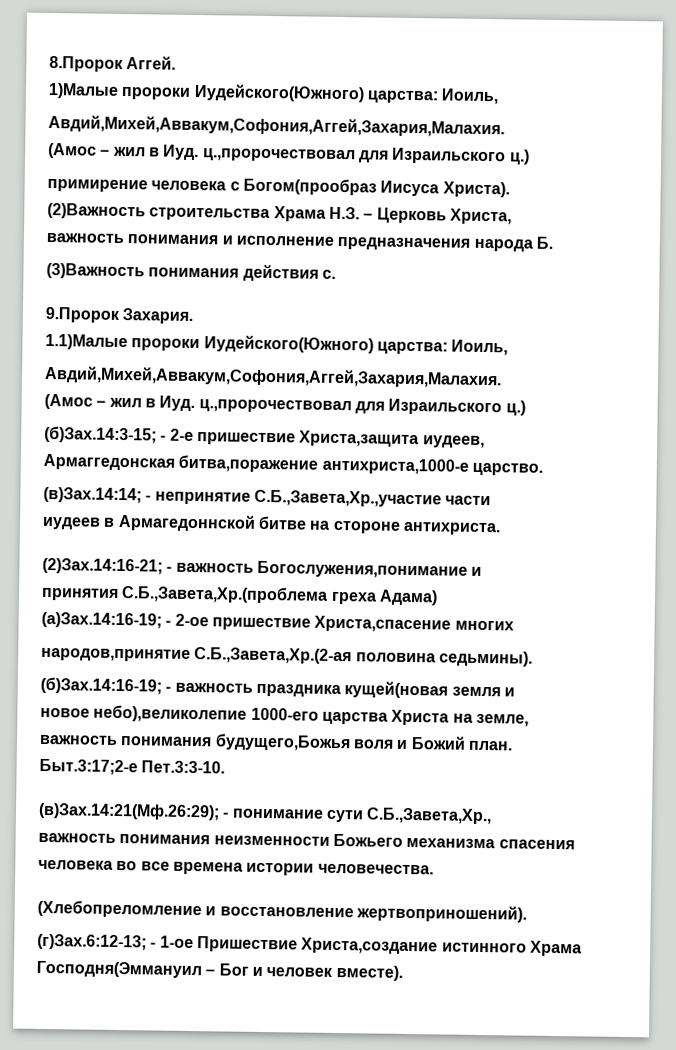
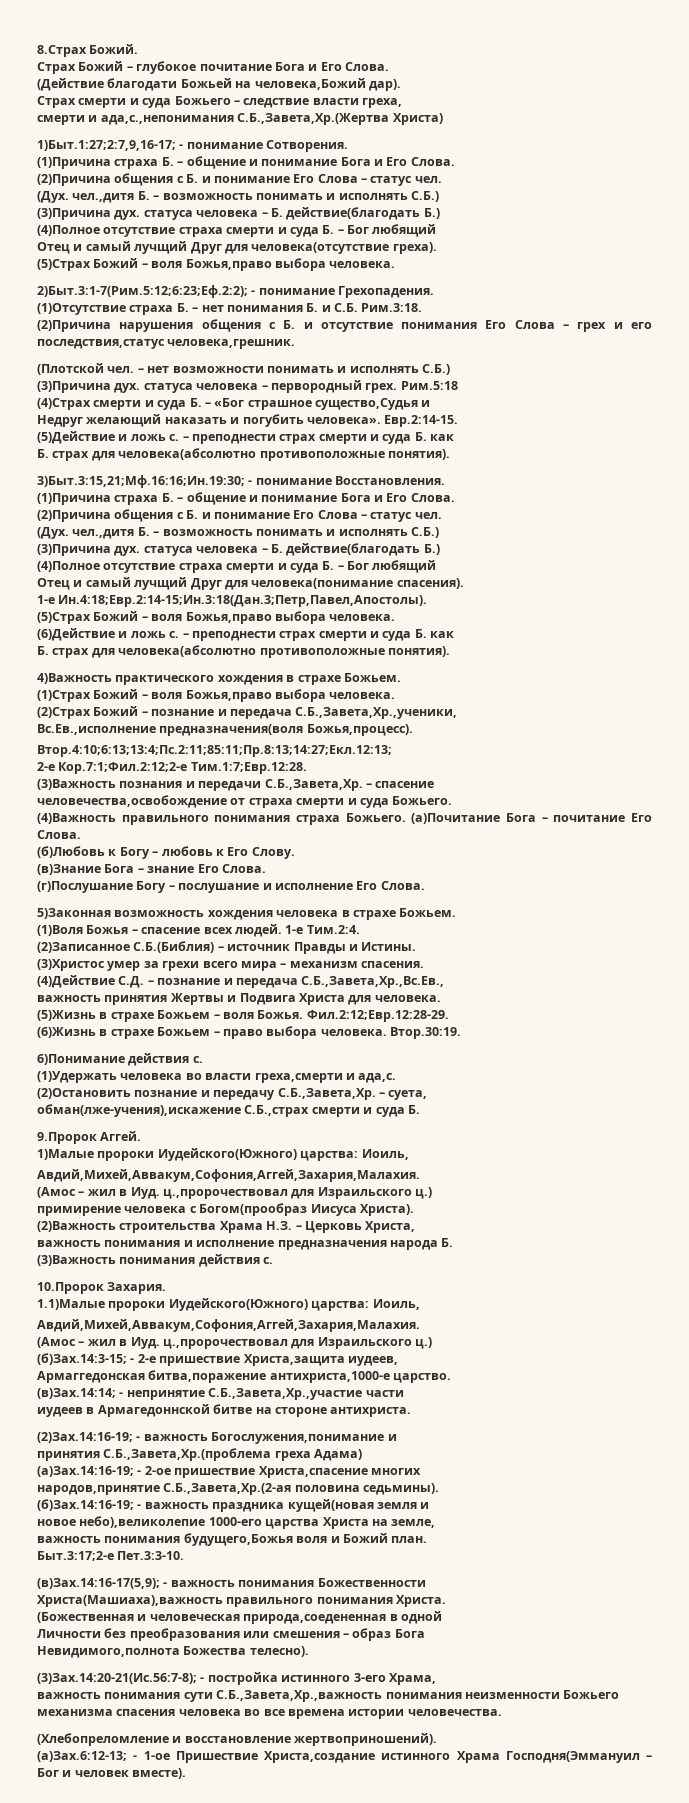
[49,55,124,72] 8.Пророк -> [37,44,139,57] [37,61,389,74] [37,78,401,91] [37,96,402,108] [37,113,443,125] [37,140,349,152] [37,156,455,169] [37,173,442,186] [37,191,439,203] [37,207,440,220] [37,224,437,237] [37,241,437,254] [37,258,396,271] [37,285,435,298] [37,303,423,315] [37,319,652,332] [37,339,296,349] [37,363,450,375] [37,380,458,393] [37,398,431,410] [37,414,459,427] [37,431,455,444] [37,448,450,461] [37,475,446,488] [37,492,455,505] [37,509,442,522] [37,527,439,539] [37,543,440,556] [37,560,437,573] [37,577,464,590] [37,595,428,607] [37,611,396,624] [37,628,455,641] [37,645,450,658] [37,673,401,685] [37,689,396,702] [37,706,458,719] [37,724,413,736] [37,745,392,757] [37,762,307,774] [37,779,435,791] [37,795,453,808] [37,813,652,825] [37,830,81,839] [37,846,295,859] [37,864,266,875] [37,881,425,893] [37,908,457,920] [37,924,360,937] [37,941,417,954] [37,959,424,971] [37,975,445,988] [37,993,441,1005] [37,1010,449,1022] [37,1026,461,1039] [37,1053,203,1066] [37,1071,397,1083] [37,1088,428,1100] [37,1104,420,1117] [37,1132,97,1144] 8.Страх Божий. // Страх Божий – глубокое почитание Бога и Его Слова. // (Действие благодати Божьей на человека,Божий дар). // Страх смерти и суда Божьего – следствие власти греха, // смерти и ада,с.,непонимания С.Б.,Завета,Хр.(Жертва Христа) // 1)Быт.1:27;2:7,9,16-17; - понимание Сотворения. // (1)Причина страха Б. – общение и понимание Бога и Его Слова. // (2)Причина общения с Б. и понимание Его Слова – статус чел. // (Дух. чел.,дитя Б. – возможность понимать и исполнять С.Б.) // (3)Причина дух. статуса человека – Б. действие(благодать Б.) // (4)Полное отсутствие страха смерти и суда Б. – Бог любящий // Отец и самый лучщий Друг для человека(отсутствие греха). // (5)Страх Божий – воля Божья,право выбора человека. // 2)Быт.3:1-7(Рим.5:12;6:23;Еф.2:2); - понимание Грехопадения. // (1)Отсутствие страха Б. – нет понимания Б. и С.Б. Рим.3:18. // (2)Причина нарушения общения с Б. и отсутствие понимания Его Слова – грех и его последствия,статус человека,грешник. // (Плотской чел. – нет возможности понимать и исполнять С.Б.) // (3)Причина дух. статуса человека – первородный грех. Рим.5:18 // (4)Страх смерти и суда Б. – «Бог страшное существо,Судья и // Недруг желающий наказать и погубить человека». Евр.2:14-15. // (5)Действие и ложь с. – преподнести страх смерти и суда Б. как // Б. страх для человека(абсолютно противоположные понятия). // 3)Быт.3:15,21;Мф.16:16;Ин.19:30; - понимание Восстановления. // (1)Причина страха Б. – общение и понимание Бога и Его Слова. // (2)Причина общения с Б. и понимание Его Слова – статус чел. // (Дух. чел.,дитя Б. – возможность понимать и исполнять С.Б.) // (3)Причина дух. статуса человека – Б. действие(благодать Б.) // (4)Полное отсутствие страха смерти и суда Б. – Бог любящий // Отец и самый лучщий Друг для человека(понимание спасения). // 1-е Ин.4:18;Евр.2:14-15;Ин.3:18(Дан.3;Петр,Павел,Апостолы). // (5)Страх Божий – воля Божья,право выбора человека. // (6)Действие и ложь с. – преподнести страх смерти и суда Б. как // Б. страх для человека(абсолютно противоположные понятия). // 4)Важность практического хождения в страхе Божьем. // (1)Страх Божий – воля Божья,право выбора человека. // (2)Страх Божий – познание и передача С.Б.,Завета,Хр.,ученики, // Вс.Ев.,исполнение предназначения(воля Божья,процесс). // Втор.4:10;6:13;13:4;Пс.2:11;85:11;Пр.8:13;14:27;Екл.12:13; // 2-е Кор.7:1;Фил.2:12;2-е Тим.1:7;Евр.12:28. // (3)Важность познания и передачи С.Б.,Завета,Хр. – спасение // человечества,освобождение от страха смерти и суда Божьего. // (4)Важность правильного понимания страха Божьего. (а)Почитание Бога – почитание Его Слова. // (б)Любовь к Богу – любовь к Его Слову. // (в)Знание Бога – знание Его Слова. // (г)Послушание Богу – послушание и исполнение Его Слова. // 5)Законная возможность хождения человека в страхе Божьем. // (1)Воля Божья – спасение всех людей. 1-е Тим.2:4. // (2)Записанное С.Б.(Библия) – источник Правды и Истины. // (3)Христос умер за грехи всего мира – механизм спасения. // (4)Действие С.Д. – познание и передача С.Б.,Завета,Хр.,Вс.Ев., // важность принятия Жертвы и Подвига Христа для человека. // (5)Жизнь в страхе Божьем – воля Божья. Фил.2:12;Евр.12:28-29. // (6)Жизнь в страхе Божьем – право выбора человека. Втор.30:19. // 6)Понимание действия с. // (1)Удержать человека во власти греха,смерти и ада,с. // (2)Остановить познание и передачу С.Б.,Завета,Хр. – суета, // обман(лже-учения),искажение С.Б.,страх смерти и суда Б. // 9.Пророк
[45,306,120,323] 9.Пророк -> [37,1282,104,1294] 10.Пророк
[42,557,163,575] (2)Зах.14:16-21; -> [37,1432,133,1443] (2)Зах.14:16-19;
[38,802,493,825] [38,832,211,845] (в)Зах.14:21(Мф.26:29); - понимание сути С.Б.,Завета,Хр., // важность понимания -> [37,1578,426,1589] [37,1595,447,1607] [37,1611,442,1624] [37,1628,425,1641] [37,1646,309,1658] [37,1672,436,1685] [37,1690,462,1702] (в)Зах.14:16-17(5,9); - важность понимания Божественности // Христа(Машиаха),важность правильного понимания Христа. // (Божественная и человеческая природа,соедененная в одной // Личности без преобразования или смешения – образ Бога // Невидимого,полнота Божества телесно). // (3)Зах.14:20-21(Ис.56:7-8); - постройка истинного 3-его Храма, // важность понимания сути С.Б.,Завета,Хр.,важность понимания
[37,933,147,951] (г)Зах.6:12-13; -> [37,1751,127,1762] (а)Зах.6:12-13;

